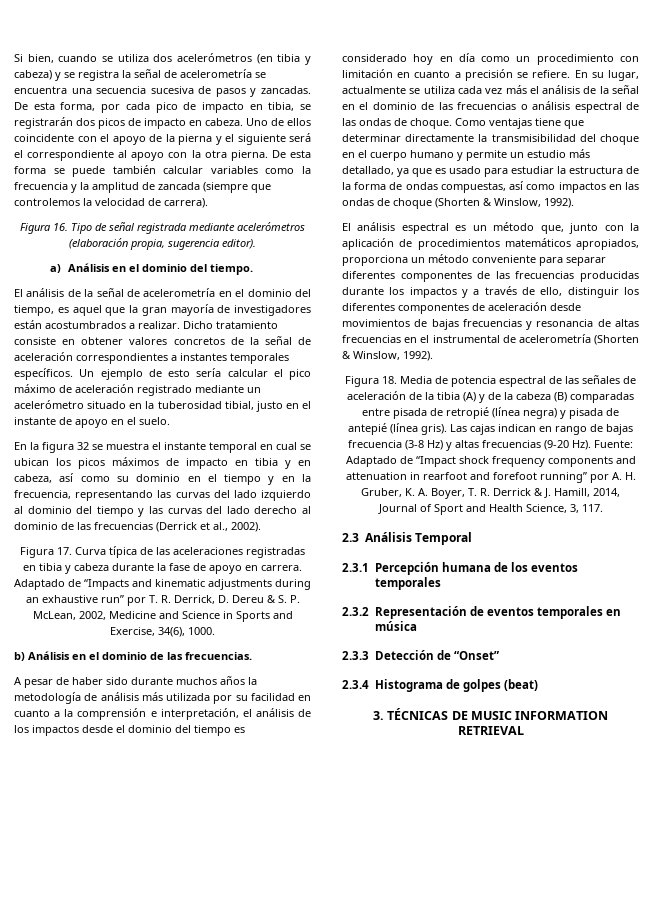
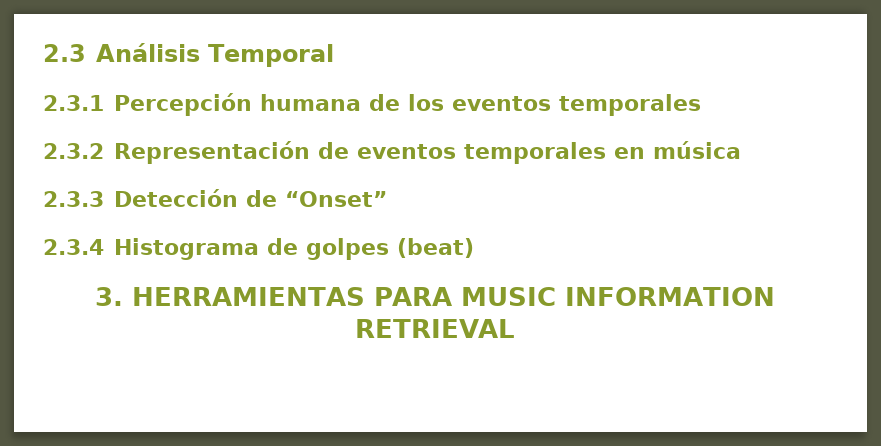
[14,53,311,65] [14,69,266,81] [14,86,312,97] [14,102,311,113] [14,117,311,129] [14,133,311,145] [14,150,311,161] [14,165,311,177] [14,182,271,193] [14,198,208,208] [20,222,305,234] [69,238,256,250] [50,263,254,275] [14,288,311,297] [14,304,311,316] [14,320,278,329] [14,336,311,345] [14,352,289,364] [14,368,311,380] [14,384,261,396] [14,400,311,412] [14,417,170,428] [14,442,311,453] [14,457,311,469] [14,473,312,485] [14,490,311,501] [14,506,311,517] [14,522,261,532] [20,546,305,558] [23,563,302,574] [14,579,311,590] [25,595,300,606] [32,611,293,622] [110,627,215,637] [14,651,252,661] [14,676,257,688] [14,692,311,704] [14,708,311,720] [14,725,245,736] [342,53,639,65] [342,69,639,81] [342,85,639,94] [342,101,639,113] [342,118,584,129] [342,134,639,145] [342,149,590,161] [342,166,639,177] [342,181,639,193] [342,198,574,209] [342,222,639,234] [342,238,639,250] [342,254,606,266] [342,271,639,282] [342,286,639,298] [342,302,581,314] [342,319,639,330] [342,334,639,345] [342,351,433,361] [345,375,636,387] [347,391,634,403] [362,407,619,419] [348,423,633,435] [348,440,633,451] [345,456,636,467] [345,472,636,483] [361,488,620,499] [377,504,603,515] Si bien, cuando se utiliza dos acelerómetros (en tibia y cabeza) y se registra la señal de acelerometría se encuentra una secuencia sucesiva de pasos y zancadas. De esta forma, por cada pico de impacto en tibia, se registrarán dos picos de impacto en cabeza. Uno de ellos coincidente con el apoyo de la pierna y el siguiente será el correspondiente al apoyo con la otra pierna. De esta forma se puede también calcular variables como la frecuencia y la amplitud de zancada (siempre que controlemos la velocidad de carrera). // Figura 16. Tipo de señal registrada mediante acelerómetros (elaboración propia, sugerencia editor). // a) Análisis en el dominio del tiempo. // El análisis de la señal de acelerometría en el dominio del tiempo, es aquel que la gran mayoría de investigadores están acostumbrados a realizar. Dicho tratamiento consiste en obtener valores concretos de la señal de aceleración correspondientes a instantes temporales específicos. Un ejemplo de esto sería calcular el pico máximo de aceleración registrado mediante un acelerómetro situado en la tuberosidad tibial, justo en el instante de apoyo en el suelo. // En la figura 32 se muestra el instante temporal en cual se ubican los picos máximos de impacto en tibia y en cabeza, así como su dominio en el tiempo y en la frecuencia, representando las curvas del lado izquierdo al dominio del tiempo y las curvas del lado derecho al dominio de las frecuencias (Derrick et al., 2002). // Figura 17. Curva típica de las aceleraciones registradas en tibia y cabeza durante la fase de apoyo en carrera. Adaptado de “Impacts and kinematic adjustments during an exhaustive run” por T. R. Derrick, D. Dereu & S. P. McLean, 2002, Medicine and Science in Sports and Exercise, 34(6), 1000. // b) Análisis en el dominio de las frecuencias. // A pesar de haber sido durante muchos años la metodología de análisis más utilizada por su facilidad en cuanto a la comprensión e interpretación, el análisis de los impactos desde el dominio del tiempo es considerado hoy en día como un procedimiento con limitación en cuanto a precisión se refiere. En su lugar, actualmente se utiliza cada vez más el análisis de la señal en el dominio de las frecuencias o análisis espectral de las ondas de choque. Como ventajas tiene que determinar directamente la transmisibilidad del choque en el cuerpo humano y permite un estudio más detallado, ya que es usado para estudiar la estructura de la forma de ondas compuestas, así como impactos en las ondas de choque (Shorten & Winslow, 1992). // El análisis espectral es un método que, junto con la aplicación de procedimientos matemáticos apropiados, proporciona un método conveniente para separar diferentes componentes de las frecuencias producidas durante los impactos y a través de ello, distinguir los diferentes componentes de aceleración desde movimientos de bajas frecuencias y resonancia de altas frecuencias en el instrumental de acelerometría (Shorten & Winslow, 1992). // Figura 18. Media de potencia espectral de las señales de aceleración de la tibia (A) y de la cabeza (B) comparadas entre pisada de retropié (línea negra) y pisada de antepié (línea gris). Las cajas indican en rango de bajas frecuencia (3-8 Hz) y altas frecuencias (9-20 Hz). Fuente: Adaptado de “Impact shock frequency components and attenuation in rearfoot and forefoot running” por A. H. Gruber, K. A. Boyer, T. R. Derrick & J. Hamill, 2014, Journal of Sport and Health Science, 3, 117. // -> (43, 53) none
[387,708,468,720] TÉCNICAS DE -> [131,287,453,306] HERRAMIENTAS PARA

